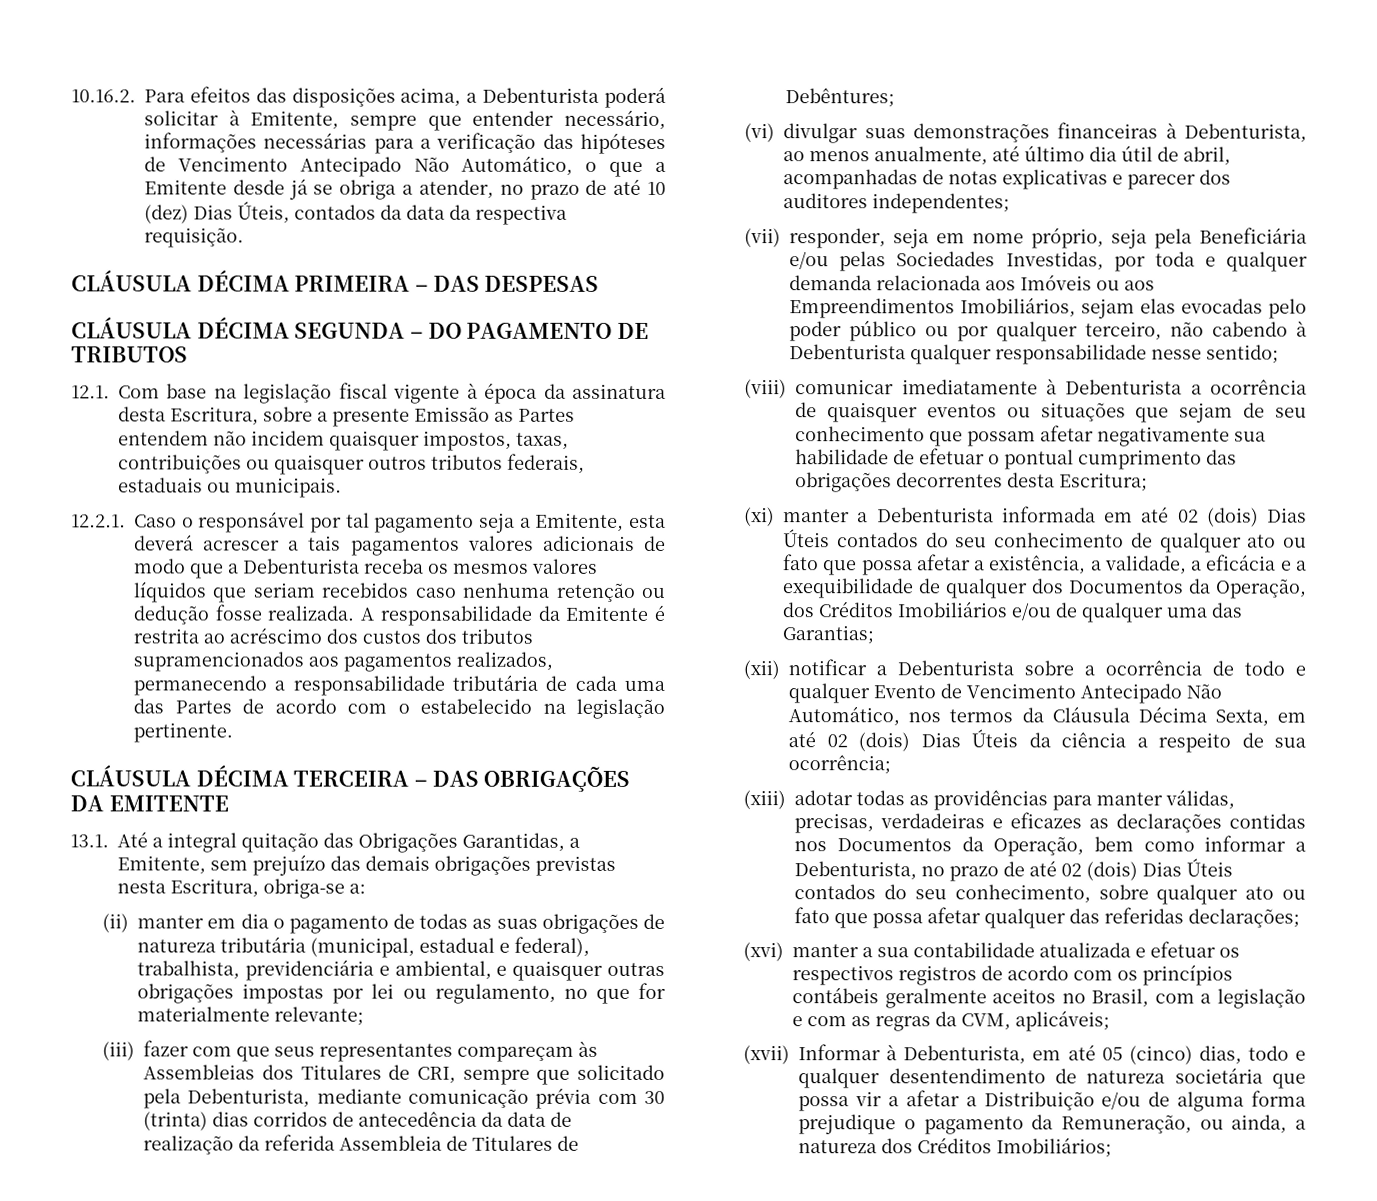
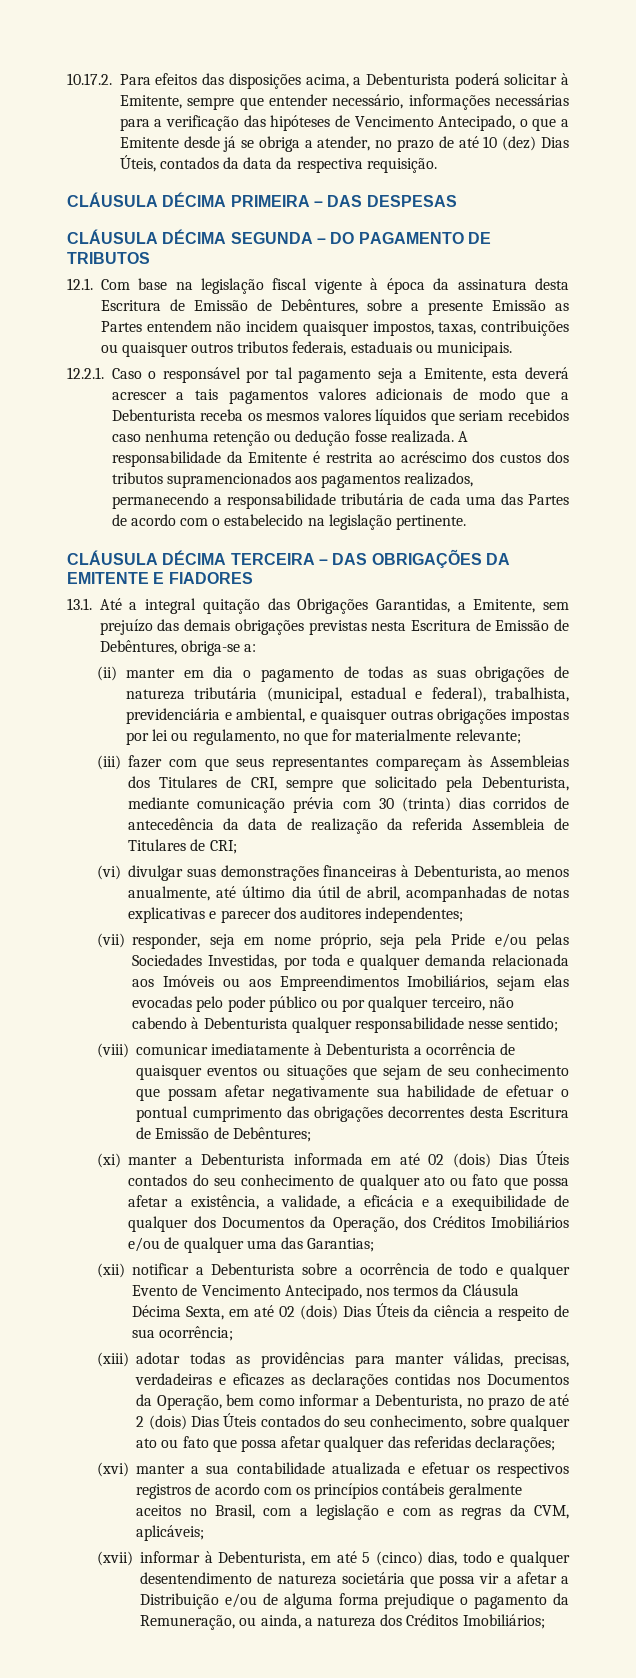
[71,89,136,103] 10.16.2. -> [67,73,112,85] 10.17.2.
[299,155,574,177] Antecipado Não Automático, -> [438,115,516,131] Antecipado,
[170,406,259,426] Escritura, -> [100,299,358,314] Escritura de Emissão de Debêntures,
(229, 803) none -> [153,572,253,584] E FIADORES
[170,878,259,898] Escritura, -> [410,619,569,631] [99,640,177,655] Escritura de Emissão de Debêntures,
[785,88,896,108] Debêntures; -> [209,840,237,854] CRI;
[1199,227,1307,244] Beneficiária -> [451,933,486,945] Pride
[1059,472,1149,492] Escritura; -> [508,1107,569,1118] [136,1127,311,1142] Escritura de Emissão de Debêntures;
[1080,683,1223,704] [788,706,901,727] Antecipado Não Automático, -> [284,1284,362,1300] Antecipado,
[1061,863,1083,877] 02 -> [136,1416,145,1427] 2
[798,1044,882,1061] Informar -> [140,1551,201,1563] informar
[1101,1046,1123,1061] 05 -> [362,1552,371,1563] 5

